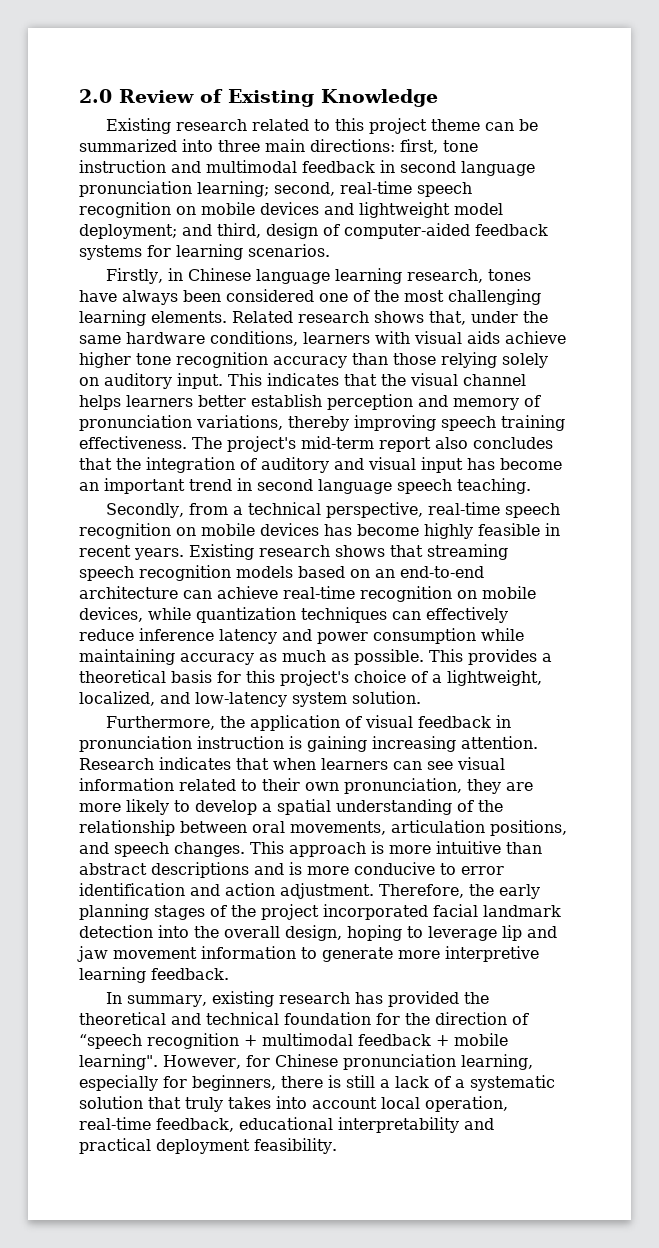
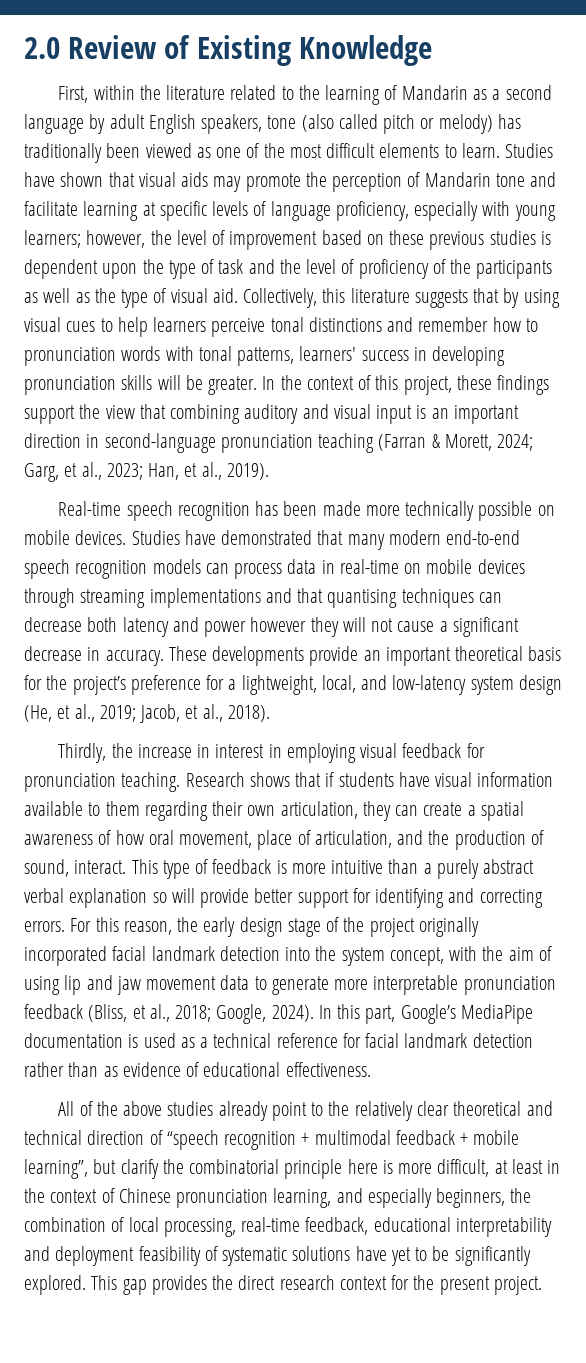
[106,118,539,134] [79,139,478,154] [79,160,535,176] [79,181,472,197] [79,202,503,218] [79,223,548,239] [79,244,330,260] [106,268,532,284] [79,289,541,305] [79,310,548,326] [79,331,566,346] [79,352,548,368] [79,373,526,389] [79,394,541,410] [79,415,565,431] [79,436,553,452] [79,457,562,473] [79,478,531,494] [106,502,561,518] [79,523,560,539] [79,544,508,560] [79,565,484,581] [79,586,536,602] [79,607,508,623] [79,628,524,644] [79,649,552,665] [79,670,428,686] Existing research related to this project theme can be summarized into three main directions: first, tone instruction and multimodal feedback in second language pronunciation learning; second, real-time speech recognition on mobile devices and lightweight model deployment; and third, design of computer-aided feedback systems for learning scenarios. // Firstly, in Chinese language learning research, tones have always been considered one of the most challenging learning elements. Related research shows that, under the same hardware conditions, learners with visual aids achieve higher tone recognition accuracy than those relying solely on auditory input. This indicates that the visual channel helps learners better establish perception and memory of pronunciation variations, thereby improving speech training effectiveness. The project's mid-term report also concludes that the integration of auditory and visual input has become an important trend in second language speech teaching. // Secondly, from a technical perspective, real-time speech recognition on mobile devices has become highly feasible in recent years. Existing research shows that streaming speech recognition models based on an end-to-end architecture can achieve real-time recognition on mobile devices, while quantization techniques can effectively reduce inference latency and power consumption while maintaining accuracy as much as possible. This provides a theoretical basis for this project's choice of -> [58,85,552,105] [24,114,521,134] [24,143,554,163] [24,172,557,192] [24,201,556,221] [24,230,551,250] [24,259,553,279] [24,288,560,308] [24,317,538,337] [24,346,506,366] [24,375,550,395] [24,404,519,424] [24,433,534,453] [24,462,269,482] [58,501,555,521] [24,530,521,550] [24,559,525,579] [24,588,502,608] [24,617,519,637] [24,646,562,666] [24,675,225,695] First, within the literature related to the learning of Mandarin as a second language by adult English speakers, tone (also called pitch or melody) has traditionally been viewed as one of the most difficult elements to learn. Studies have shown that visual aids may promote the perception of Mandarin tone and facilitate learning at specific levels of language proficiency, especially with young learners; however, the level of improvement based on these previous studies is dependent upon the type of task and the level of proficiency of the participants as well as the type of visual aid. Collectively, this literature suggests that by using visual cues to help learners perceive tonal distinctions and remember how to pronunciation words with tonal patterns, learners' success in developing pronunciation skills will be greater. In the context of this project, these findings support the view that combining auditory and visual input is an important direction in second-language pronunciation teaching (Farran & Morett, 2024; Garg, et al., 2023; Han, et al., 2019). // Real-time speech recognition has been made more technically possible on mobile devices. Studies have demonstrated that many modern end-to-end speech recognition models can process data in real-time on mobile devices through streaming implementations and that quantising techniques can decrease both latency and power however they will not cause a significant decrease in accuracy. These developments provide an important theoretical basis for the project’s preference for
[79,691,155,706] localized, -> [321,675,356,693] local,
[352,691,421,704] [106,715,512,731] [79,736,538,752] [79,757,505,770] [79,778,533,794] [79,799,503,815] [79,820,567,836] [79,841,542,857] [79,862,504,878] [79,883,540,899] [79,904,205,920] solution. // Furthermore, the application of visual feedback in pronunciation instruction is gaining increasing attention. Research indicates that when learners can see visual information related to their own pronunciation, they are more likely to develop a spatial understanding of the relationship between oral movements, articulation positions, and speech changes. This approach is more intuitive than abstract descriptions and is more conducive to error identification and action adjustment. Therefore, the early planning stages -> [518,675,562,695] [24,704,270,723] [58,743,485,763] [24,772,554,792] [24,801,524,821] [24,830,544,850] [24,859,535,879] [24,888,543,908] [24,917,321,937] design (He, et al., 2019; Jacob, et al., 2018). // Thirdly, the increase in interest in employing visual feedback for pronunciation teaching. Research shows that if students have visual information available to them regarding their own articulation, they can create a spatial awareness of how oral movement, place of articulation, and the production of sound, interact. This type of feedback is more intuitive than a purely abstract verbal explanation so will provide better support for identifying and correcting errors. For this reason, the early design stage
(319, 912) none -> [418,917,479,937] originally
[224,925,497,941] overall design, hoping to leverage -> [341,946,552,966] [24,976,60,995] system concept, with the aim of using
[201,946,296,959] information -> [220,975,250,990] data
[445,946,539,962] [79,967,229,983] [106,991,490,1007] [79,1012,430,1025] interpretive learning feedback. // In summary, existing research has provided the theoretical and technical foundation for the -> [373,975,556,995] [24,1004,533,1024] [24,1033,533,1048] [24,1062,371,1077] [58,1101,553,1121] [24,1130,82,1145] interpretable pronunciation feedback (Bliss, et al., 2018; Google, 2024). In this part, Google’s MediaPipe documentation is used as a technical reference for facial landmark detection rather than as evidence of educational effectiveness. // All of the above studies already point to the relatively clear theoretical and technical
[79,1054,533,1070] [79,1075,555,1091] [79,1096,508,1112] learning". However, for Chinese pronunciation learning, especially for beginners, there is still a lack of a systematic solution that truly takes into account local operation, -> [24,1159,561,1179] [24,1188,532,1208] [24,1217,236,1237] learning”, but clarify the combinatorial principle here is more difficult, at least in the context of Chinese pronunciation learning, and especially beginners, the combination of local processing,
[79,1138,337,1154] practical deployment feasibility. -> [55,1246,531,1266] [24,1275,542,1295] deployment feasibility of systematic solutions have yet to be significantly explored. This gap provides the direct research context for the present project.

